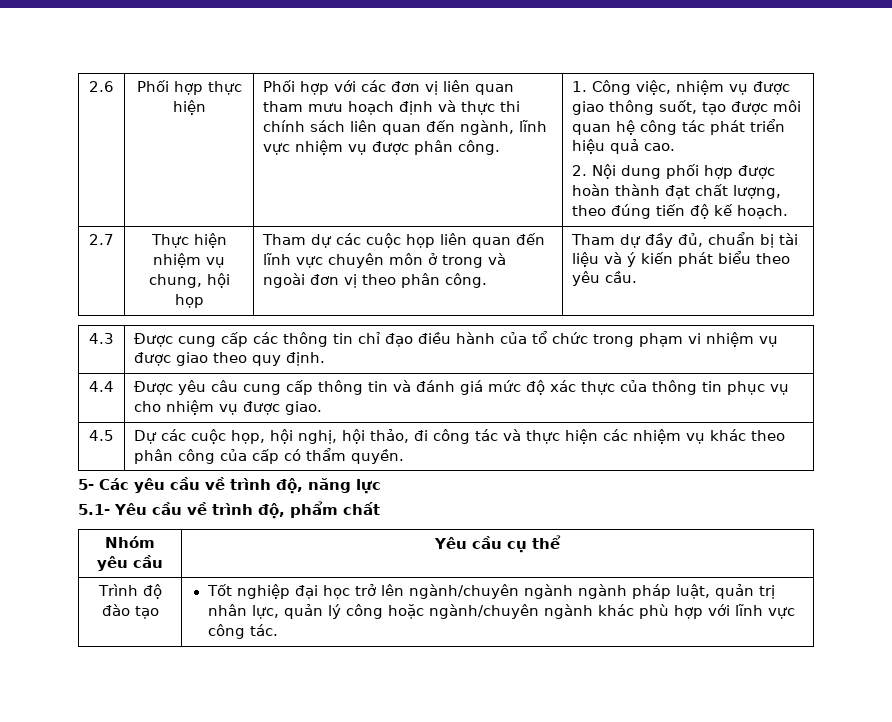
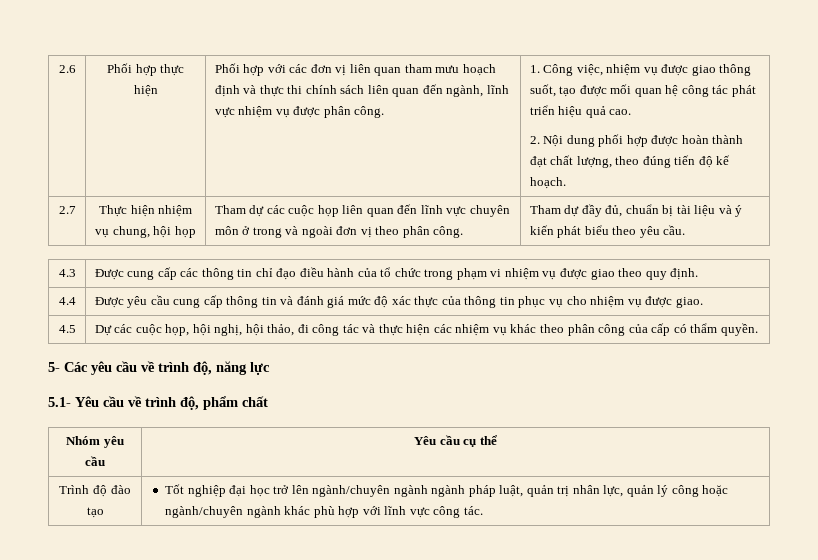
[773,100,802,112] môi -> [610,84,632,94] mối
[211,380,239,392] câu -> [150,295,170,305] cầu

